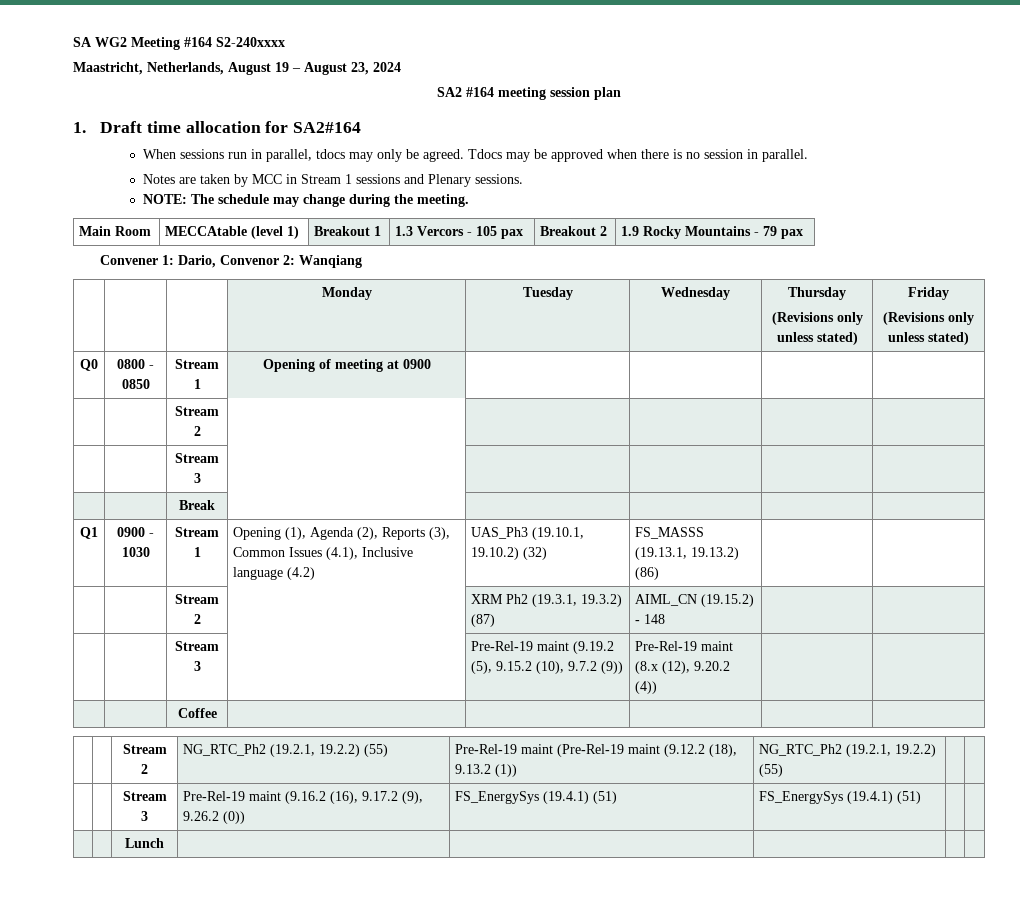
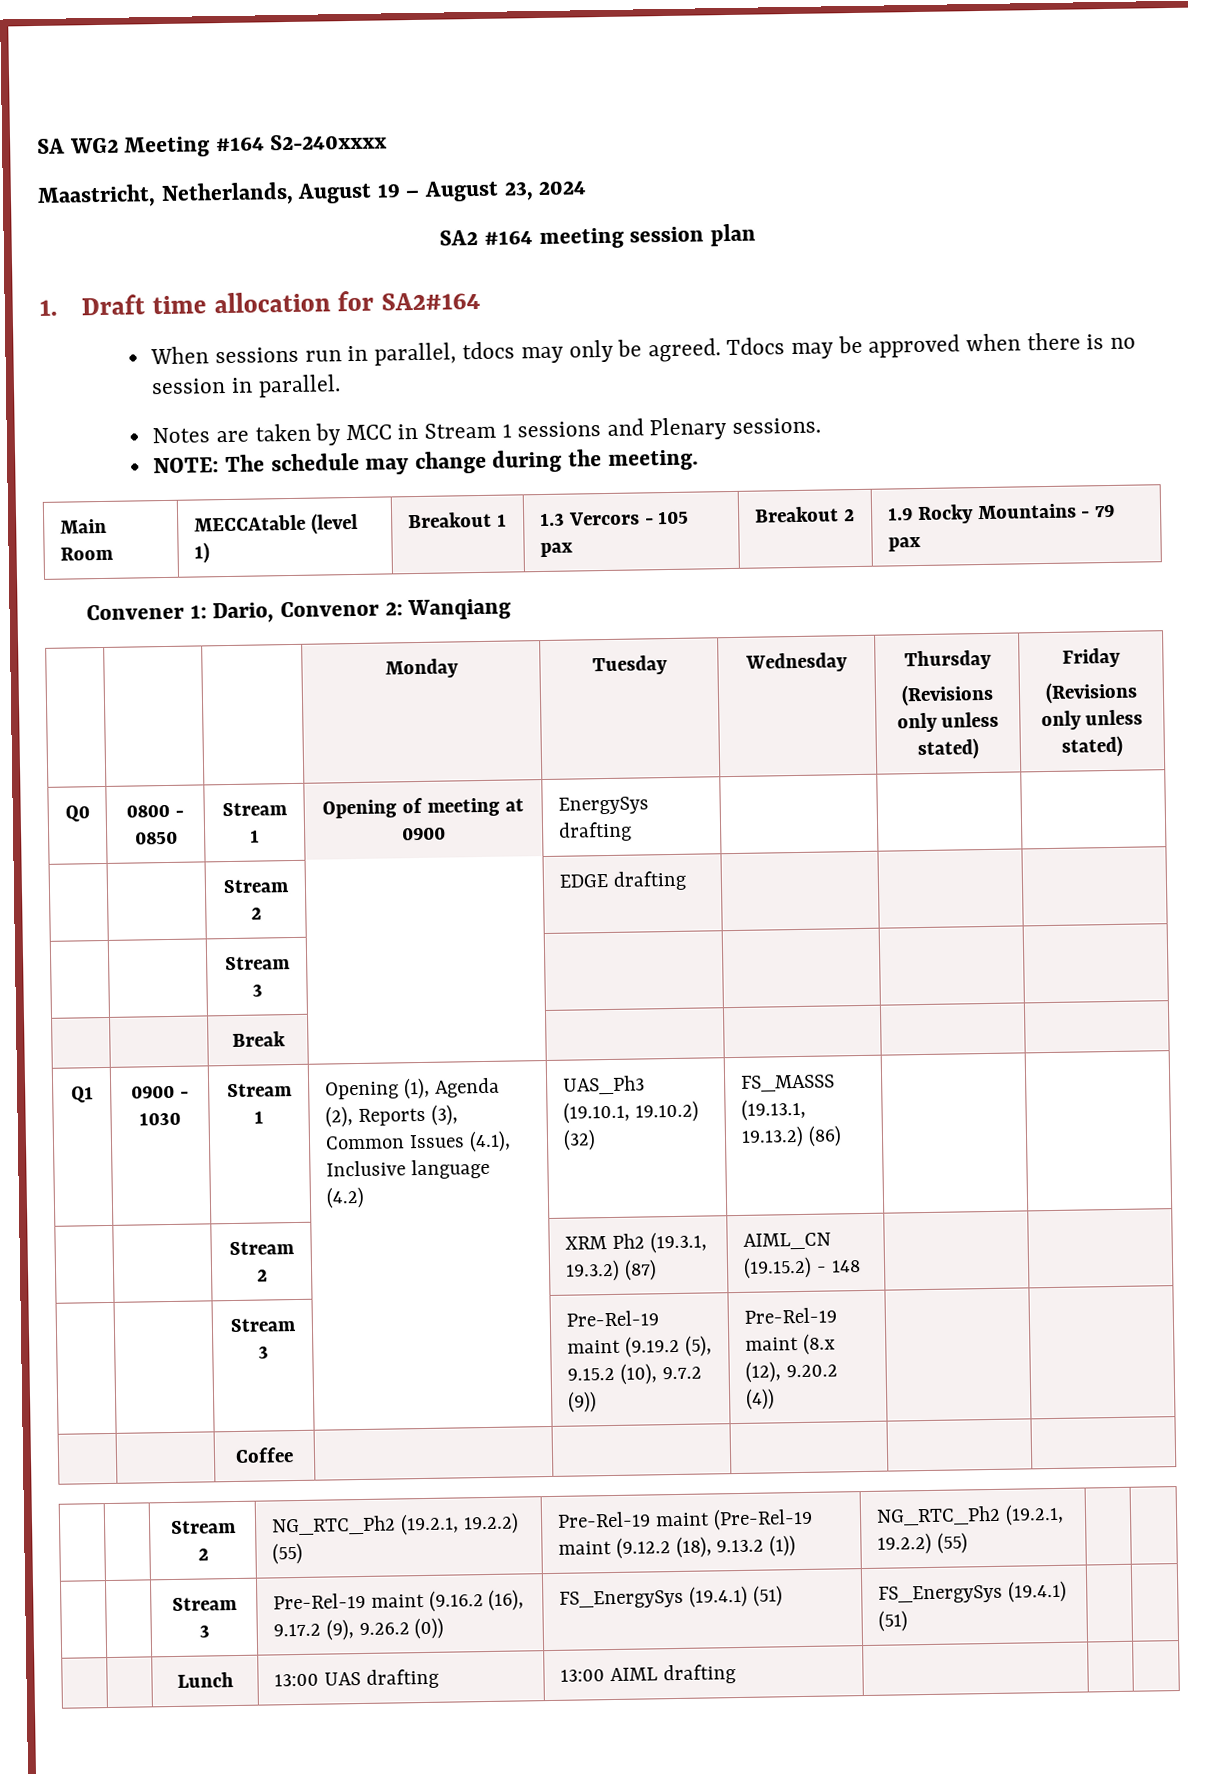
[175,406,219,416] [193,426,201,436] | | | // | | Stream 2 | | -> [557,796,649,815] [557,821,632,842] [222,879,290,894] [250,907,262,920] [558,870,687,891] EnergySys drafting | | | // | | Stream 2 | | EDGE drafting
(164, 843) | -> [273,1668,439,1689] [559,1664,736,1685] 13:00 UAS drafting | 13:00 AIML drafting

